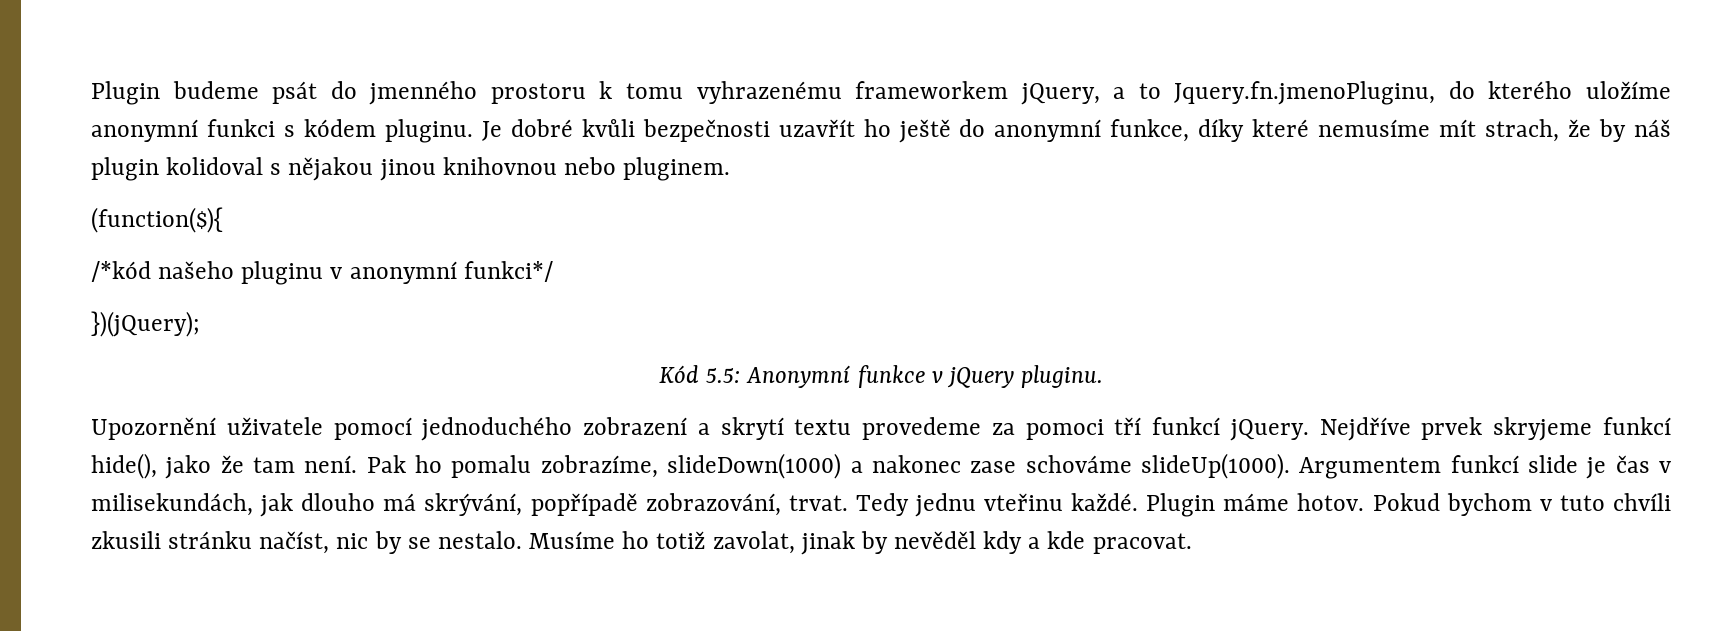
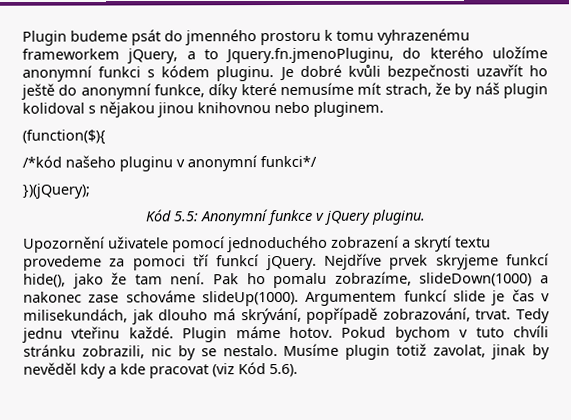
[91,531,330,554] zkusili stránku načíst, -> [23,344,145,359] stránku zobrazili,
[622,531,650,549] ho -> [345,344,391,360] plugin
[1092,533,1192,554] pracovat. -> [149,362,298,379] pracovat (viz Kód 5.6).

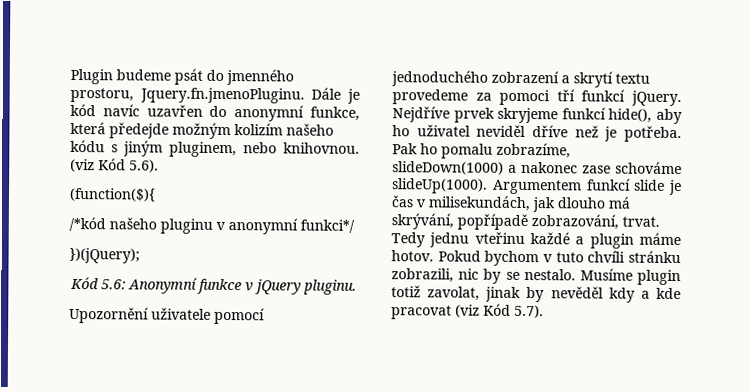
[260,28,470,46] [22,46,548,64] [22,64,549,82] [21,82,548,100] [22,101,384,118] prostoru k tomu vyhrazenému frameworkem jQuery, a to Jquery.fn.jmenoPluginu, do kterého uložíme anonymní funkci s kódem pluginu. Je dobré kvůli bezpečnosti uzavřít ho ještě do anonymní funkce, díky které nemusíme mít strach, že by náš plugin kolidoval s nějakou jinou knihovnou nebo pluginem. -> [70,87,361,104] [70,103,360,122] [70,121,334,140] [70,139,360,158] [70,158,159,173] prostoru, Jquery.fn.jmenoPluginu. Dále je kód navíc uzavřen do anonymní funkce, která předejde možným kolizím našeho kódu s jiným pluginem, nebo knihovnou. (viz Kód 5.6).
[174,211,199,222] 5.5: -> [101,279,126,290] 5.6:
[72,272,206,289] jako že tam není. -> [656,108,682,125] [392,124,682,143] aby ho uživatel neviděl dříve než je potřeba.
[128,326,228,343] každé. Plugin -> [530,232,634,249] každé a plugin
[269,363,298,378] 5.6). -> [514,304,544,319] 5.7).

